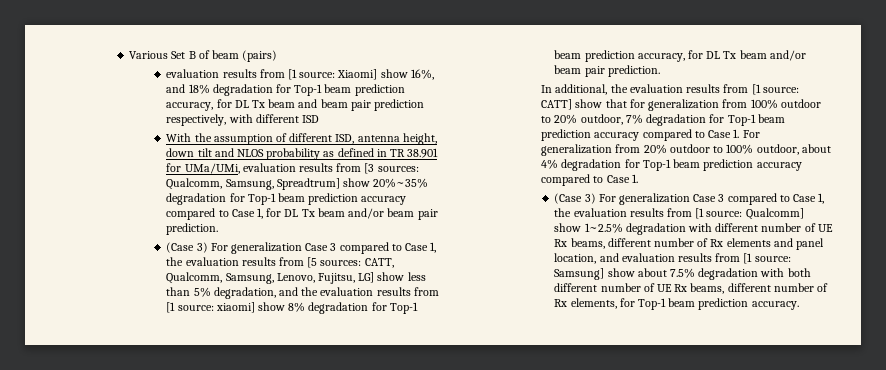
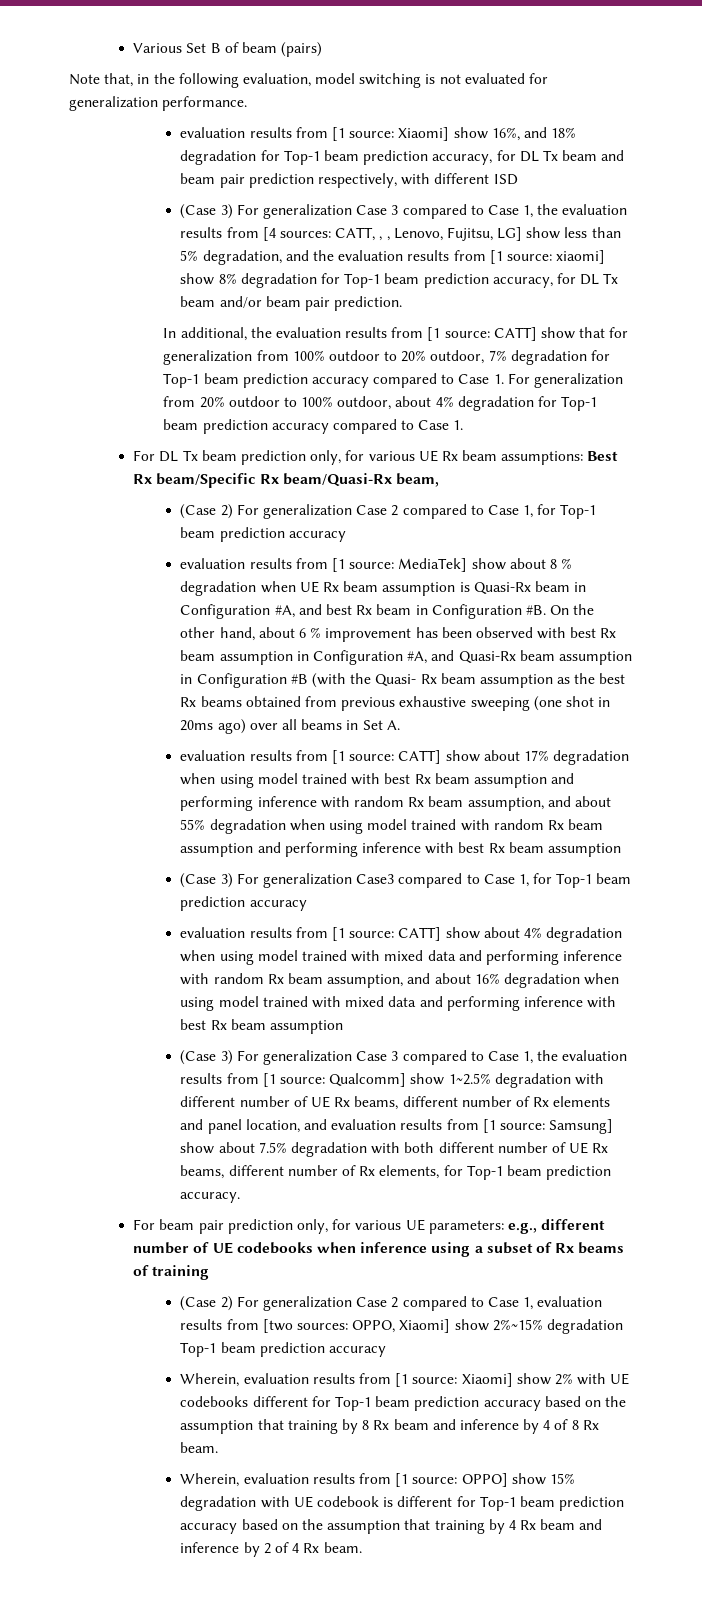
(278, 56) none -> [69,73,549,88] [69,96,248,111] // Note that, in the following evaluation, model switching is not evaluated for generalization performance.
[166,133,437,145] [166,148,439,160] [166,163,419,174] [166,178,429,190] [166,193,407,205] [166,208,438,220] [166,223,219,235] // With the assumption of different ISD, antenna height, down tilt and NLOS probability as defined in TR 38.901 for UMa/UMi, evaluation results from [3 sources: Qualcomm, Samsung, Spreadtrum] show 20%~35% degradation for Top-1 beam prediction accuracy compared to Case 1, for DL Tx beam and/or beam pair prediction. -> (518, 179) none
[307,257,318,268] [5 -> [262,227,276,241] [4
[166,272,274,284] Qualcomm, Samsung, -> [379,236,390,241] , ,
(638, 178) none -> [133,450,619,465] [133,473,439,488] [180,504,597,519] [180,527,346,542] [180,558,573,572] [180,581,587,596] [180,604,595,619] [180,627,617,642] [180,650,632,665] [180,673,626,688] [180,696,611,711] [180,719,400,734] [180,750,630,765] [180,773,575,788] [180,796,611,811] [180,819,604,834] [180,842,621,857] [180,873,632,888] [180,896,307,911] [180,927,623,942] [180,950,623,965] [180,973,620,988] [180,996,617,1011] [180,1019,343,1034] // For DL Tx beam prediction only, for various UE Rx beam assumptions: Best Rx beam/Specific Rx beam/Quasi-Rx beam, // (Case 2) For generalization Case 2 compared to Case 1, for Top-1 beam prediction accuracy // evaluation results from [1 source: MediaTek] show about 8 % degradation when UE Rx beam assumption is Quasi-Rx beam in Configuration #A, and best Rx beam in Configuration #B. On the other hand, about 6 % improvement has been observed with best Rx beam assumption in Configuration #A, and Quasi-Rx beam assumption in Configuration #B (with the Quasi- Rx beam assumption as the best Rx beams obtained from previous exhaustive sweeping (one shot in 20ms ago) over all beams in Set A. // evaluation results from [1 source: CATT] show about 17% degradation when using model trained with best Rx beam assumption and performing inference with random Rx beam assumption, and about 55% degradation when using model trained with random Rx beam assumption and performing inference with best Rx beam assumption // (Case 3) For generalization Case3 compared to Case 1, for Top-1 beam prediction accuracy // evaluation results from [1 source: CATT] show about 4% degradation when using model trained with mixed data and performing inference with random Rx beam assumption, and about 16% degradation when using model trained with mixed data and performing inference with best Rx beam assumption
(799, 305) none -> [133,1219,606,1234] [133,1242,625,1257] [133,1265,210,1280] [180,1296,603,1311] [180,1319,623,1334] [180,1342,386,1357] [180,1373,630,1387] [180,1396,627,1411] [180,1419,599,1434] [180,1442,219,1453] [180,1473,575,1487] [180,1496,625,1511] [180,1519,603,1534] [180,1542,362,1557] // For beam pair prediction only, for various UE parameters: e.g., different number of UE codebooks when inference using a subset of Rx beams of training // (Case 2) For generalization Case 2 compared to Case 1, evaluation results from [two sources: OPPO, Xiaomi] show 2%~15% degradation Top-1 beam prediction accuracy // Wherein, evaluation results from [1 source: Xiaomi] show 2% with UE codebooks different for Top-1 beam prediction accuracy based on the assumption that training by 8 Rx beam and inference by 4 of 8 Rx beam. // Wherein, evaluation results from [1 source: OPPO] show 15% degradation with UE codebook is different for Top-1 beam prediction accuracy based on the assumption that training by 4 Rx beam and inference by 2 of 4 Rx beam.

